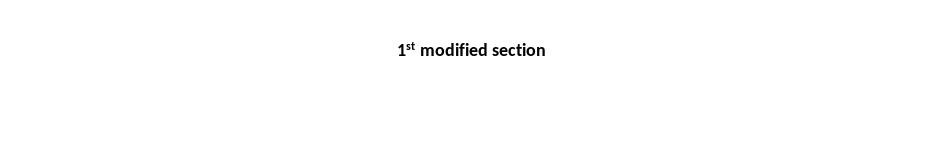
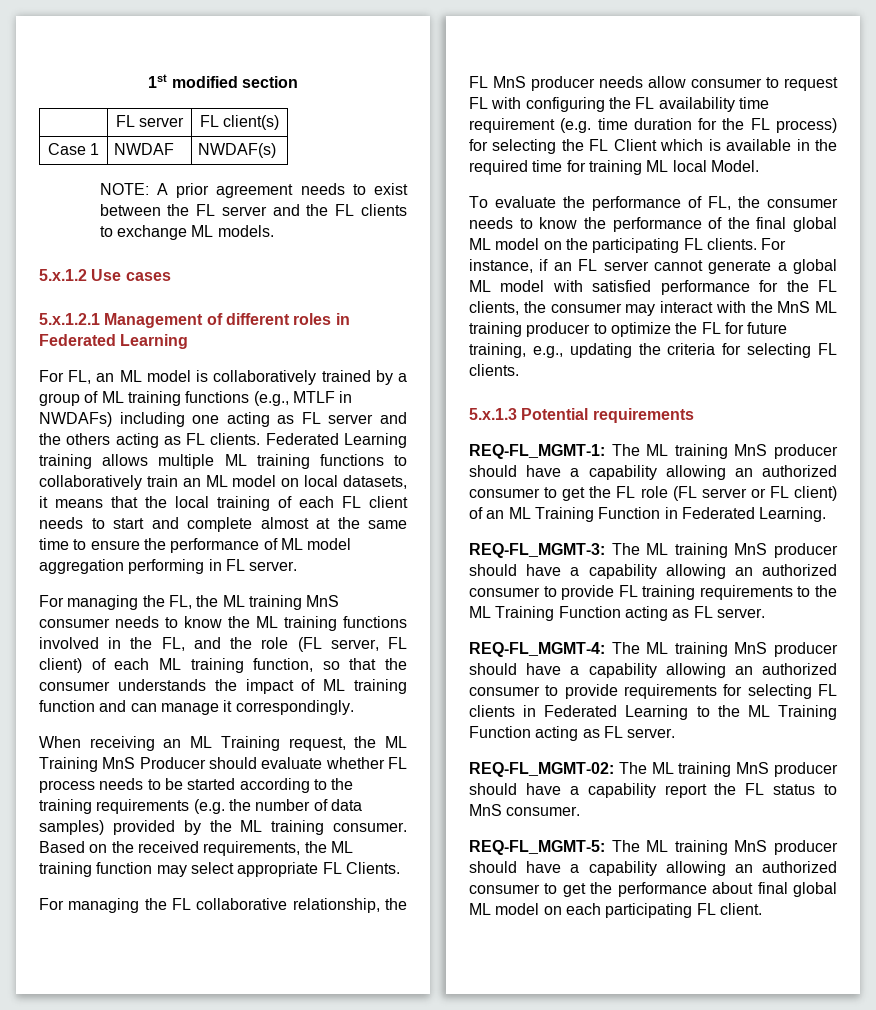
(547, 49) none -> [115,115,185,127] [199,115,280,130] [47,143,100,155] [114,143,175,155] [198,143,277,158] [99,183,408,198] [99,204,408,216] [99,225,274,240] [39,269,171,281] [39,313,350,328] [39,334,189,349] [39,370,408,385] [39,391,353,406] [39,412,407,427] [39,433,407,448] [39,454,407,469] [39,475,407,490] [39,496,408,511] [39,517,407,532] [39,538,352,553] [39,559,298,574] [39,595,340,610] [39,616,407,631] [39,637,408,652] [39,658,407,673] [39,679,407,694] [39,700,354,715] [39,736,408,751] [39,757,407,772] [39,778,354,793] [39,799,362,814] [39,820,408,835] [39,841,353,856] [39,862,400,877] [39,898,408,913] [469,76,838,91] [469,97,769,112] [469,118,837,133] [469,139,837,154] [469,160,759,175] [469,196,838,211] [469,217,837,232] [469,238,787,253] [469,259,837,274] [469,280,837,295] [469,301,837,316] [469,322,788,337] [469,343,837,358] [469,364,519,376] [469,408,694,423] [469,444,838,459] [469,465,837,480] [469,486,837,501] [469,507,827,522] [469,543,838,558] [469,564,837,579] [469,585,837,600] [469,606,765,621] [469,642,838,657] [469,663,837,678] [469,684,837,699] [469,705,837,720] [469,726,676,741] [469,762,838,777] [469,783,837,798] [469,804,581,816] [469,840,838,855] [469,861,837,876] [469,882,837,897] [469,903,762,918] // | FL server | FL client(s) // Case 1 | NWDAF | NWDAF(s) // NOTE: A prior agreement needs to exist between the FL server and the FL clients to exchange ML models. // 5.x.1.2 Use cases // 5.x.1.2.1 Management of different roles in Federated Learning // For FL, an ML model is collaboratively trained by a group of ML training functions (e.g., MTLF in NWDAFs) including one acting as FL server and the others acting as FL clients. Federated Learning training allows multiple ML training functions to collaboratively train an ML model on local datasets, it means that the local training of each FL client needs to start and complete almost at the same time to ensure the performance of ML model aggregation performing in FL server. // For managing the FL, the ML training MnS consumer needs to know the ML training functions involved in the FL, and the role (FL server, FL client) of each ML training function, so that the consumer understands the impact of ML training function and can manage it correspondingly. // When receiving an ML Training request, the ML Training MnS Producer should evaluate whether FL process needs to be started according to the training requirements (e.g. the number of data samples) provided by the ML training consumer. Based on the received requirements, the ML training function may select appropriate FL Clients. // For managing the FL collaborative relationship, the FL MnS producer needs allow consumer to request FL with configuring the FL availability time requirement (e.g. time duration for the FL process) for selecting the FL Client which is available in the required time for training ML local Model. // To evaluate the performance of FL, the consumer needs to know the performance of the final global ML model on the participating FL clients. For instance, if an FL server cannot generate a global ML model with satisfied performance for the FL clients, the consumer may interact with the MnS ML training producer to optimize the FL for future training, e.g., updating the criteria for selecting FL clients. // 5.x.1.3 Potential requirements // REQ-FL_MGMT-1: The ML training MnS producer should have a capability allowing an authorized consumer to get the FL role (FL server or FL client) of an ML Training Function in Federated Learning. // REQ-FL_MGMT-3: The ML training MnS producer should have a capability allowing an authorized consumer to provide FL training requirements to the ML Training Function acting as FL server. // REQ-FL_MGMT-4: The ML training MnS producer should have a capability allowing an authorized consumer to provide requirements for selecting FL clients in Federated Learning to the ML Training Function acting as FL server. // REQ-FL_MGMT-02: The ML training MnS producer should have a capability report the FL status to MnS consumer. // REQ-FL_MGMT-5: The ML training MnS producer should have a capability allowing an authorized consumer to get the performance about final global ML model on each participating FL client.

